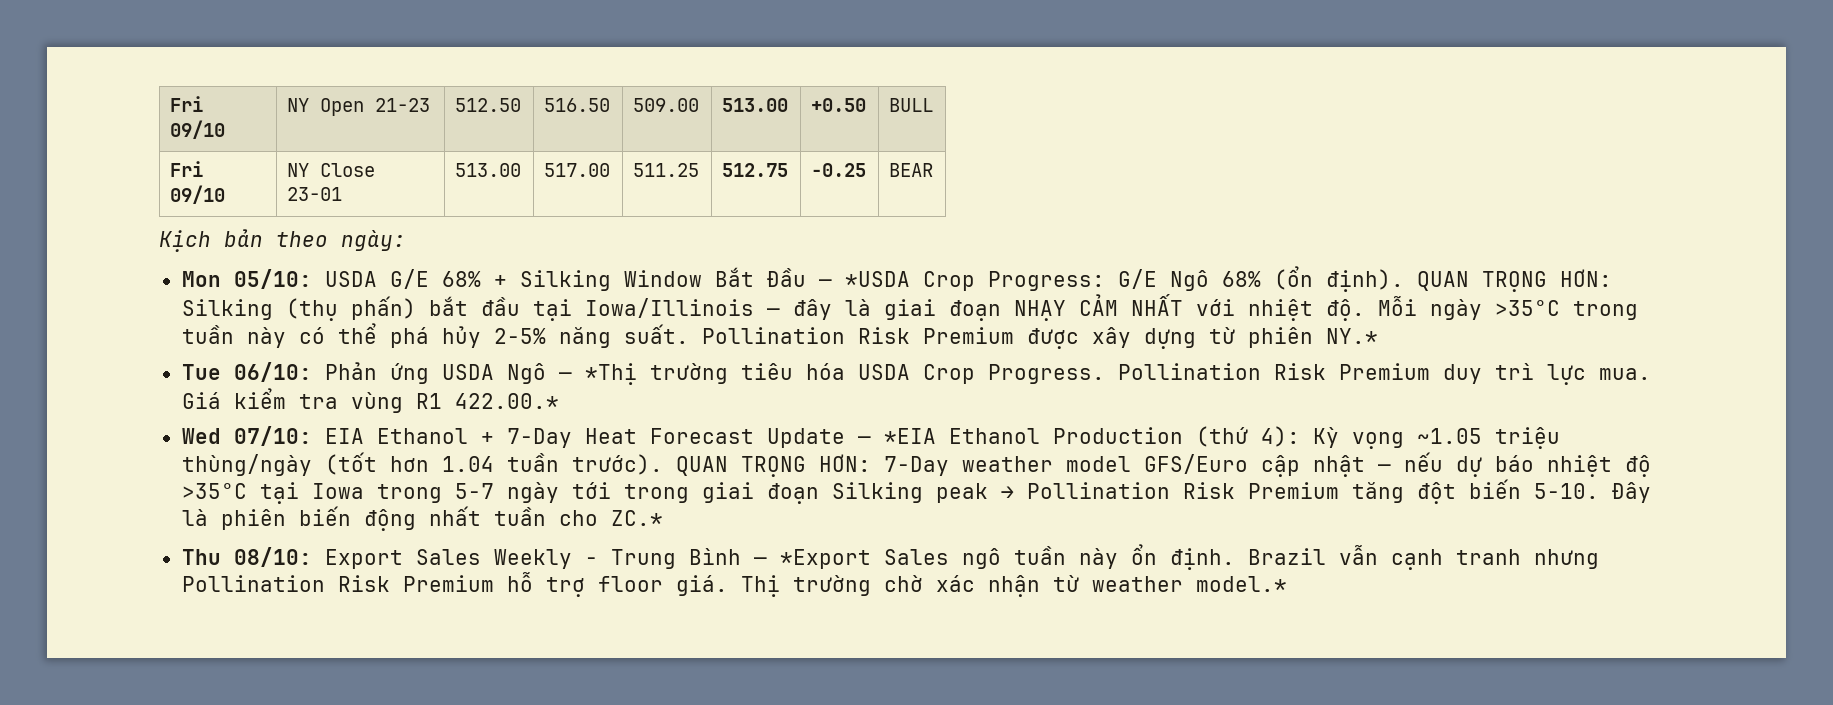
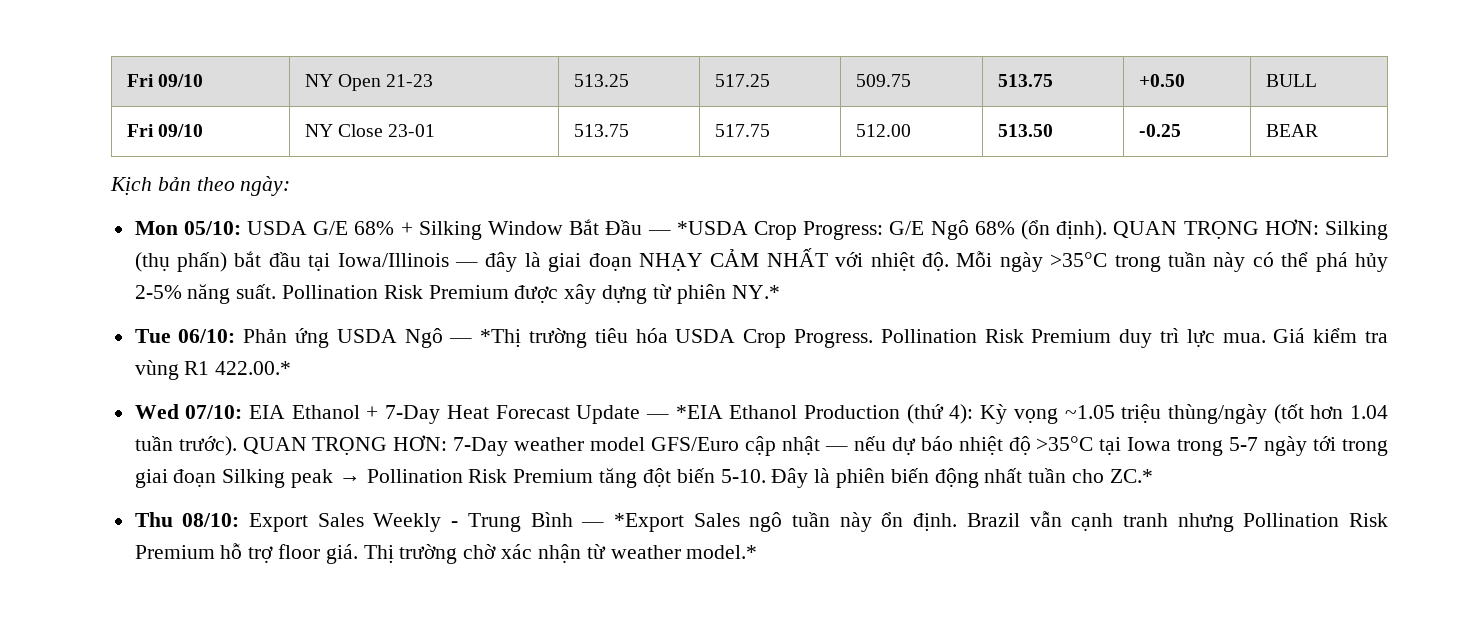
[455,98,522,112] [544,98,611,112] [633,98,700,112] [722,98,789,112] 512.50 | 516.50 | 509.00 | 513.00 -> [573,74,629,87] [714,74,770,87] [855,74,911,87] [997,74,1053,87] 513.25 | 517.25 | 509.75 | 513.75
[455,163,522,177] [544,163,611,177] [633,163,700,177] [722,163,789,177] 513.00 | 517.00 | 511.25 | 512.75 -> [573,124,629,137] [714,124,770,137] [855,124,911,137] [997,124,1053,137] 513.75 | 517.75 | 512.00 | 513.50

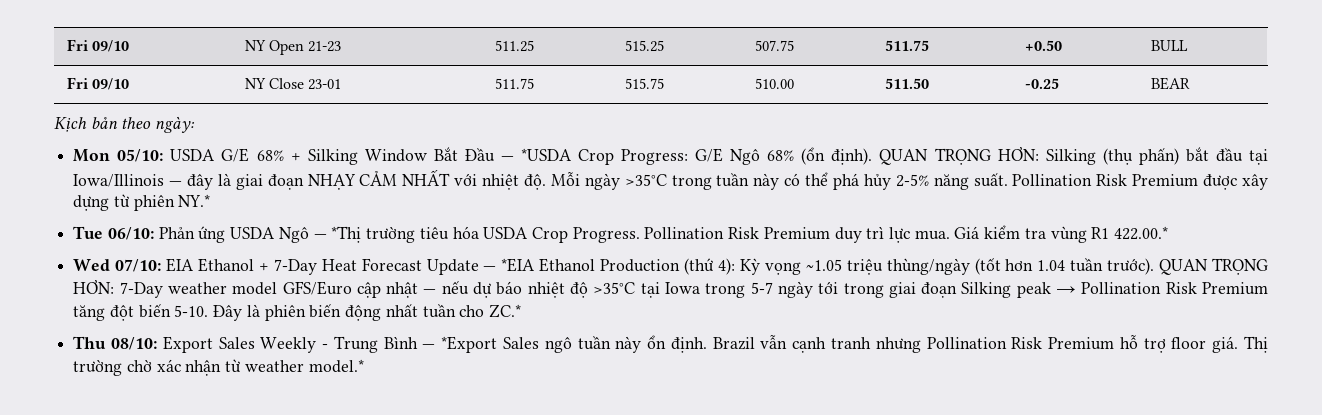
[573,74,629,87] [714,74,770,87] [855,74,911,87] [997,74,1053,87] 513.25 | 517.25 | 509.75 | 513.75 -> [494,40,534,52] [624,40,664,52] [754,40,794,51] [884,40,929,51] 511.25 | 515.25 | 507.75 | 511.75
[573,124,629,137] [714,124,770,137] [855,124,911,137] [997,124,1053,137] 513.75 | 517.75 | 512.00 | 513.50 -> [494,78,534,89] [624,78,664,89] [754,78,794,89] [884,78,929,89] 511.75 | 515.75 | 510.00 | 511.50

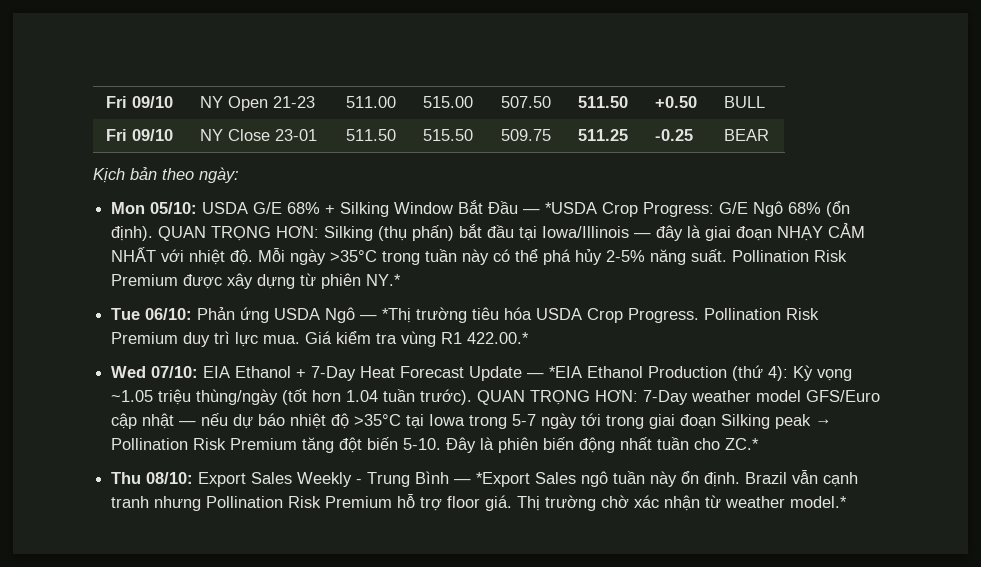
[494,40,534,52] [624,40,664,52] [754,40,794,51] [884,40,929,51] 511.25 | 515.25 | 507.75 | 511.75 -> [346,96,397,108] [423,96,474,108] [501,96,552,108] [578,96,629,108] 511.00 | 515.00 | 507.50 | 511.50
[494,78,534,89] [624,78,664,89] [754,78,794,89] [884,78,929,89] 511.75 | 515.75 | 510.00 | 511.50 -> [346,129,397,141] [423,129,474,141] [501,129,552,141] [578,129,629,141] 511.50 | 515.50 | 509.75 | 511.25

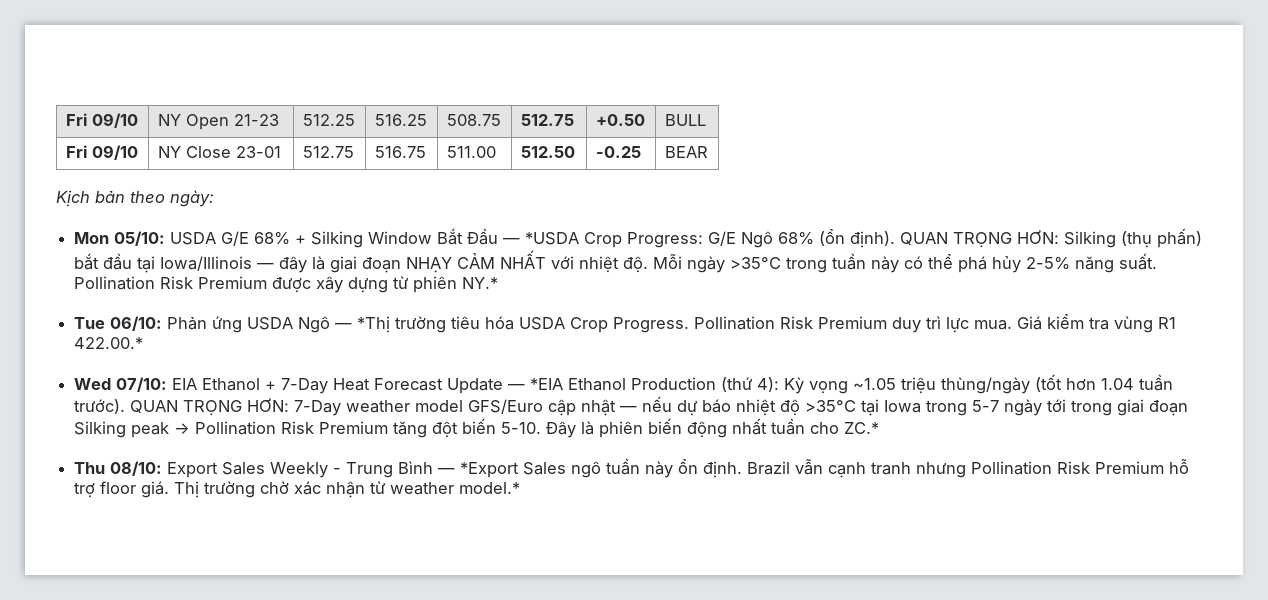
[346,96,397,108] [423,96,474,108] [501,96,552,108] [578,96,629,108] 511.00 | 515.00 | 507.50 | 511.50 -> [302,114,355,126] [374,114,427,126] [446,114,501,126] [520,114,574,126] 512.25 | 516.25 | 508.75 | 512.75
[346,129,397,141] [423,129,474,141] [501,129,552,141] [578,129,629,141] 511.50 | 515.50 | 509.75 | 511.25 -> [302,146,354,158] [374,146,426,158] [446,146,496,158] [520,146,575,158] 512.75 | 516.75 | 511.00 | 512.50

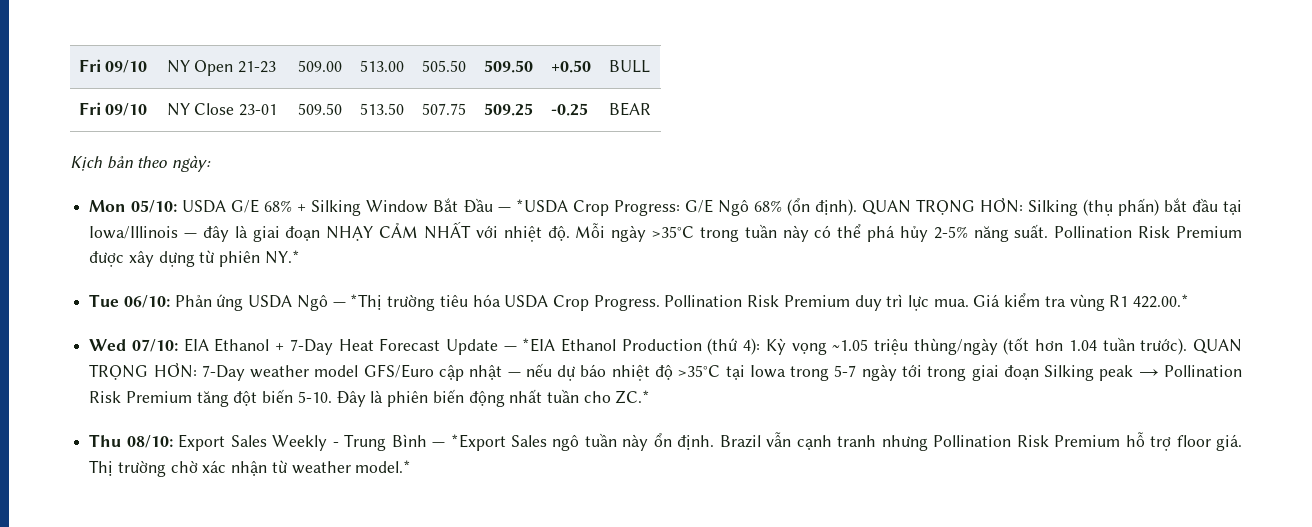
[302,114,355,126] [374,114,427,126] [446,114,501,126] [520,114,574,126] 512.25 | 516.25 | 508.75 | 512.75 -> [297,60,342,72] [359,60,404,72] [421,60,466,72] [483,60,533,73] 509.00 | 513.00 | 505.50 | 509.50
[302,146,354,158] [374,146,426,158] [446,146,496,158] [520,146,575,158] 512.75 | 516.75 | 511.00 | 512.50 -> [297,103,342,115] [359,103,404,115] [421,103,466,115] [483,103,533,116] 509.50 | 513.50 | 507.75 | 509.25

